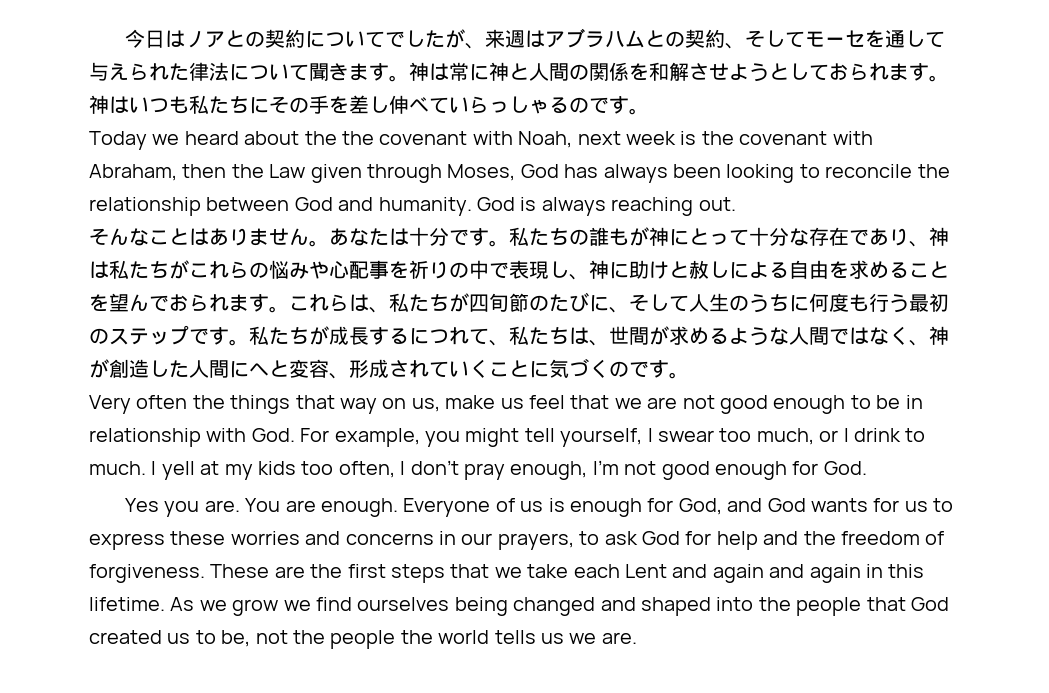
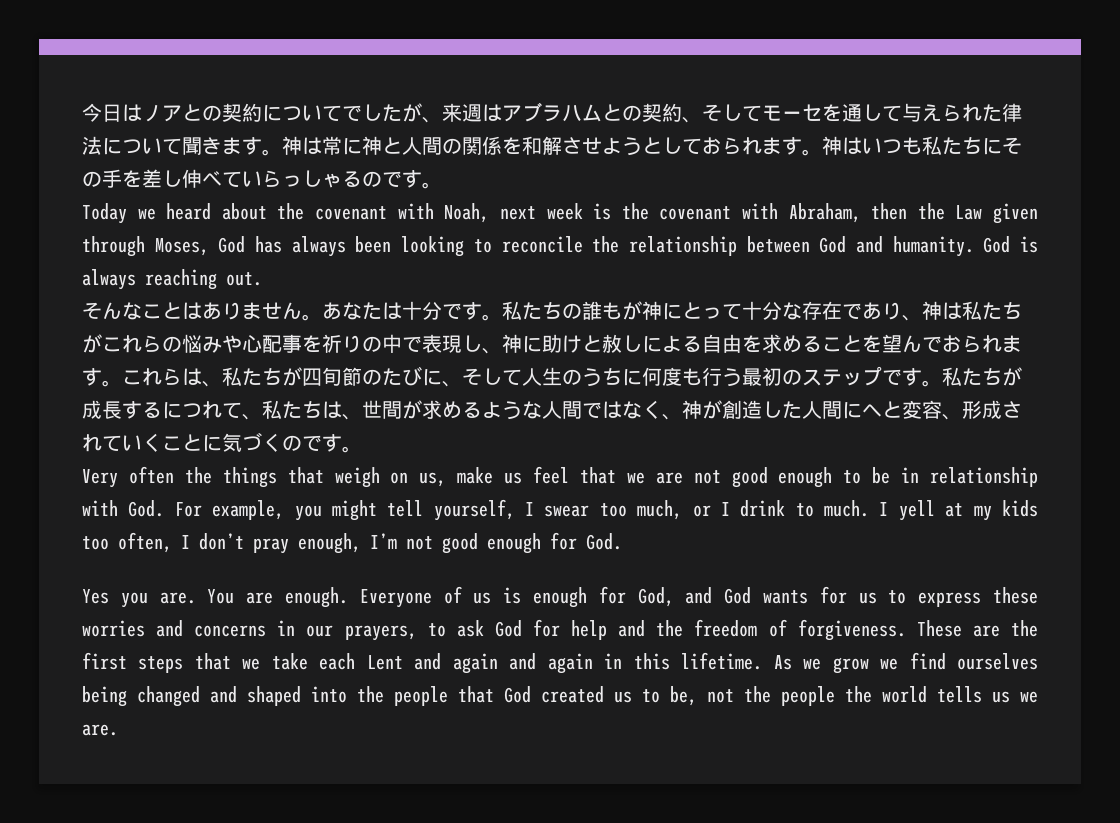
[342,131,374,145] the -> (305, 211) none
[340,398,377,414] way -> [334,467,380,488] weigh

